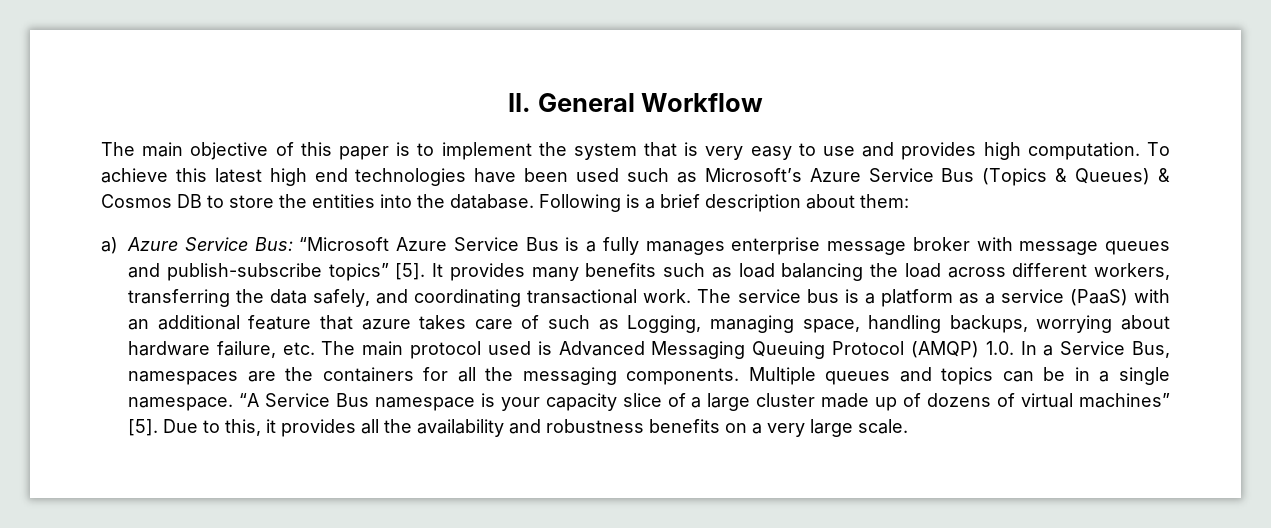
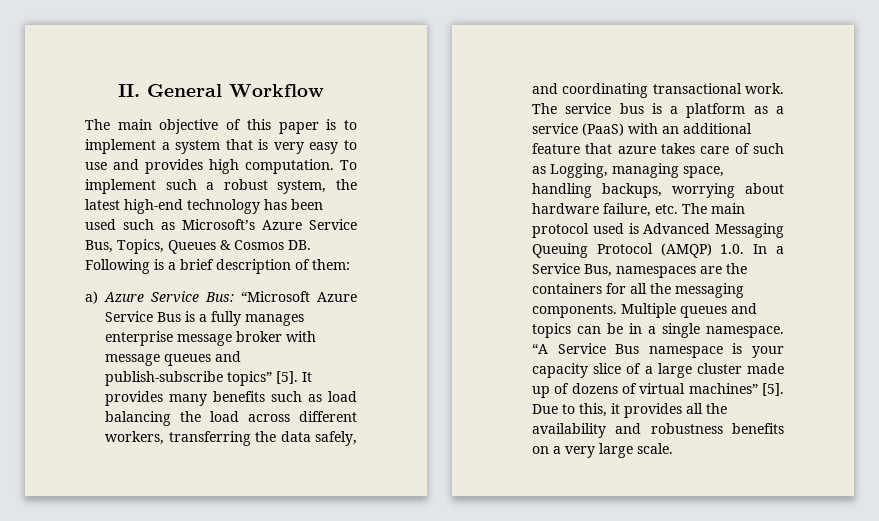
[538,142,567,156] the -> [161,142,170,150] a
[101,168,517,186] achieve this latest high end technologies have -> [85,179,357,194] [85,199,287,214] implement such a robust system, the latest high-end technology has
[941,168,1171,186] [101,194,534,209] Bus (Topics & Queues) & Cosmos DB to store the entities into the database. -> [85,239,311,254] Bus, Topics, Queues & Cosmos DB.
[806,194,855,209] about -> [295,259,310,270] of

